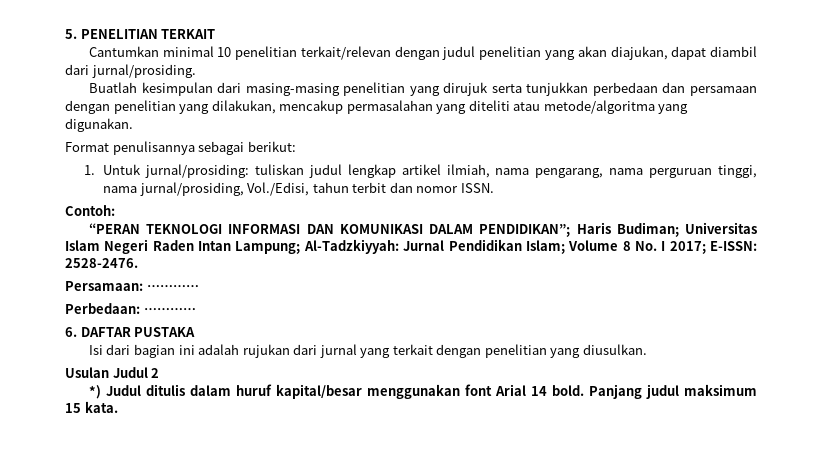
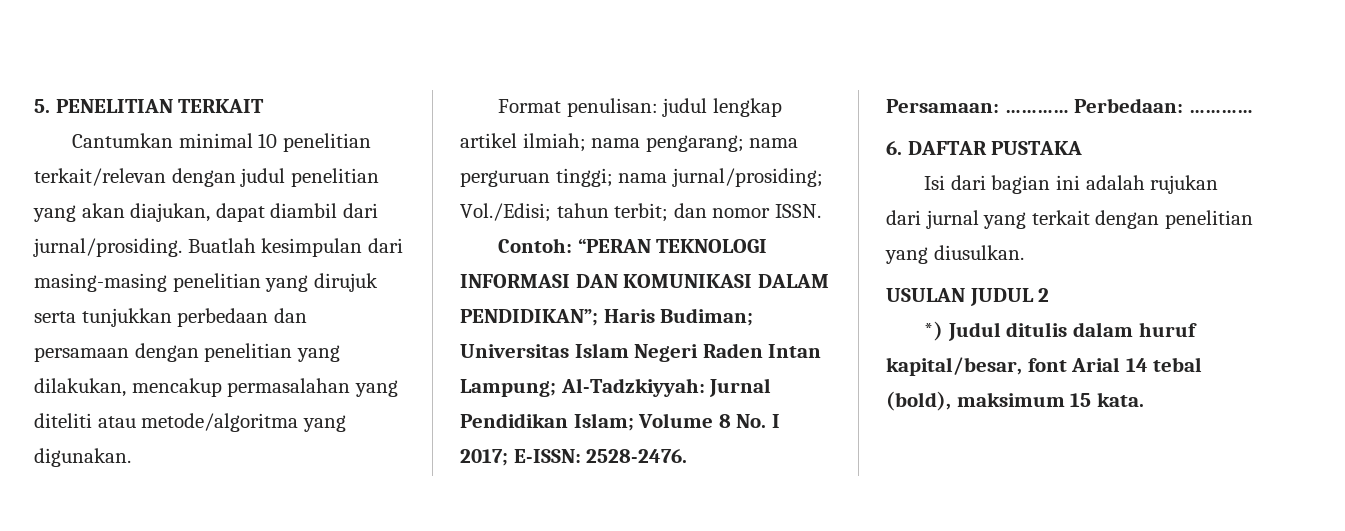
(196, 71) // -> (182, 247) none
[112,141,296,155] [84,164,757,178] [103,182,387,196] penulisannya sebagai berikut: // 1. Untuk jurnal/prosiding: tuliskan judul lengkap artikel ilmiah, nama pengarang, nama perguruan tinggi, nama jurnal/prosiding, Vol./Edisi, tahun terbit -> [566,98,782,117] [460,133,799,152] [460,168,823,187] [460,203,669,222] penulisan: judul lengkap artikel ilmiah; nama pengarang; nama perguruan tinggi; nama jurnal/prosiding; Vol./Edisi; tahun terbit;
(115, 210) // -> (573, 245) none
(199, 288) // -> (1069, 111) none
[65,367,148,378] Usulan Judul -> [886,288,1034,306] USULAN JUDUL
[275,384,460,399] kapital/besar menggunakan -> [886,357,1022,376] kapital/besar,
[551,384,679,399] bold. Panjang judul -> [1153,357,1203,372] [886,391,951,411] tebal (bold),

